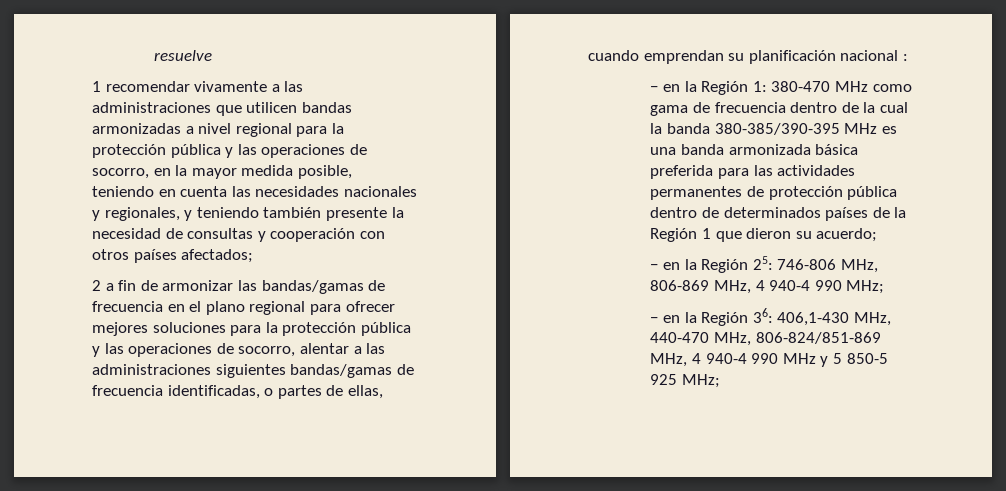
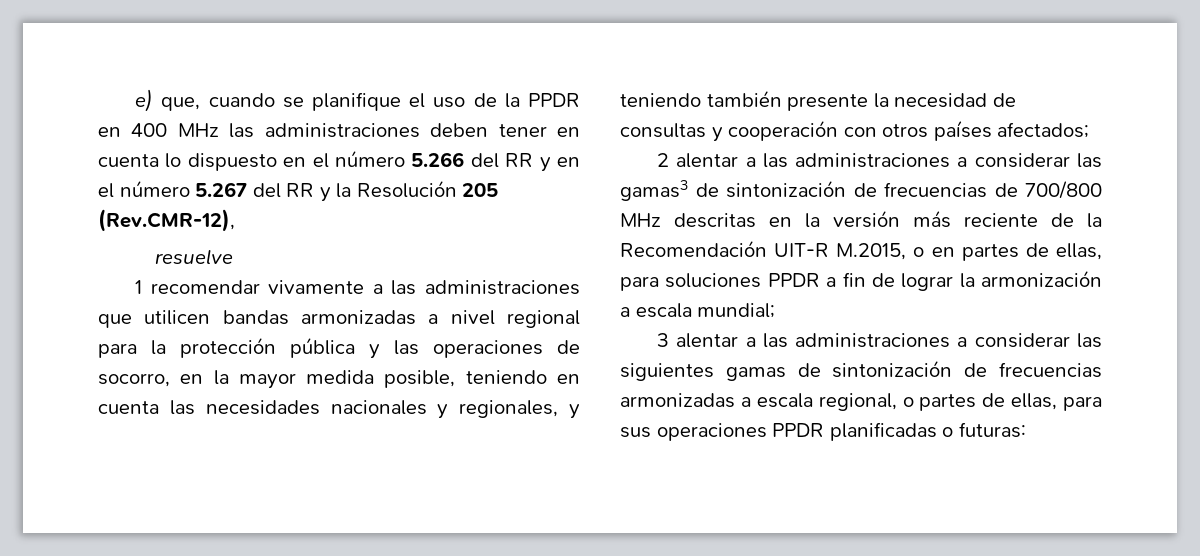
(154, 55) none -> [135,89,580,112] [98,123,580,138] [98,150,580,172] [98,180,499,202] [98,209,235,232] e) que, cuando se planifique el uso de la PPDR en 400 MHz las administraciones deben tener en cuenta lo dispuesto en el número 5.266 del RR y en el número 5.267 del RR y la Resolución 205 (Rev.CMR-12), //
[105,280,386,294] [92,301,395,315] [92,322,411,336] [92,343,386,357] [92,364,414,378] [92,385,383,399] [588,50,908,64] [650,81,912,95] [650,102,908,116] [650,123,897,135] [650,144,859,155] [650,165,856,179] [650,186,898,200] [650,207,907,221] [650,228,878,242] [650,256,878,273] [650,280,885,294] [650,308,891,326] [650,332,881,346] [650,353,888,367] [650,374,720,388] a fin de armonizar las bandas/gamas de frecuencia en el plano regional para ofrecer mejores soluciones para la protección pública y las operaciones de socorro, alentar a las administraciones siguientes bandas/gamas de frecuencia identificadas, o partes de ellas, cuando emprendan su planificación nacional : // − en la Región 1: 380-470 MHz como gama de frecuencia dentro de la cual la banda 380-385/390-395 MHz es una banda armonizada básica preferida para las actividades permanentes de protección pública dentro de determinados países de la Región 1 que dieron su acuerdo; // − en la Región 25: 746-806 MHz, 806-869 MHz, 4 940-4 990 MHz; // − en la Región 36: 406,1-430 MHz, 440-470 MHz, 806-824/851-869 MHz, 4 940-4 990 MHz y 5 850-5 925 MHz; -> [676,153,1102,168] [620,180,1102,201] [620,210,1102,228] [620,240,1102,261] [620,270,1102,291] [620,303,776,318] [657,333,1102,348] [620,360,1102,381] [620,393,1102,411] [620,422,1026,441] alentar a las administraciones a considerar las gamas3 de sintonización de frecuencias de 700/800 MHz descritas en la versión más reciente de la Recomendación UIT-R M.2015, o en partes de ellas, para soluciones PPDR a fin de lograr la armonización a escala mundial; // 3 alentar a las administraciones a considerar las siguientes gamas de sintonización de frecuencias armonizadas a escala regional, o partes de ellas, para sus operaciones PPDR planificadas o futuras:

